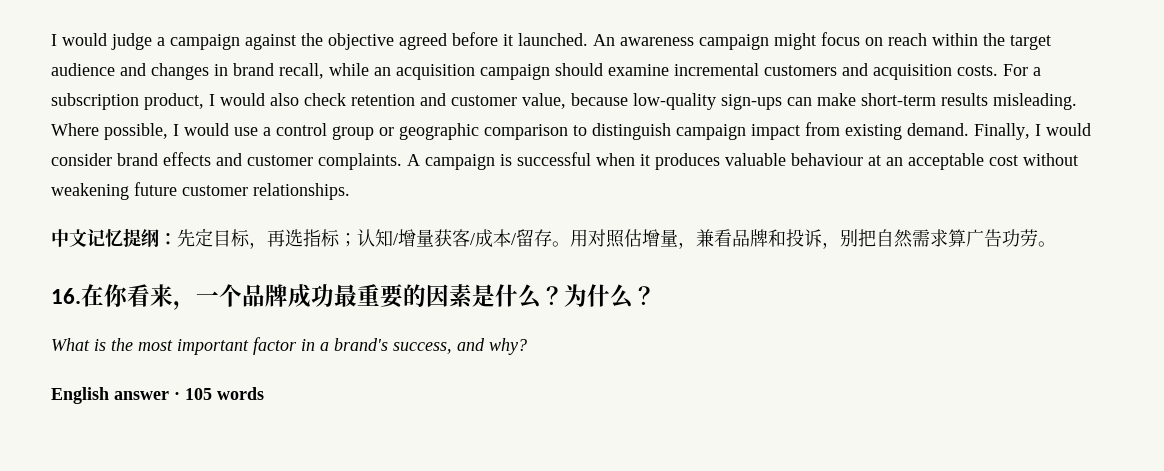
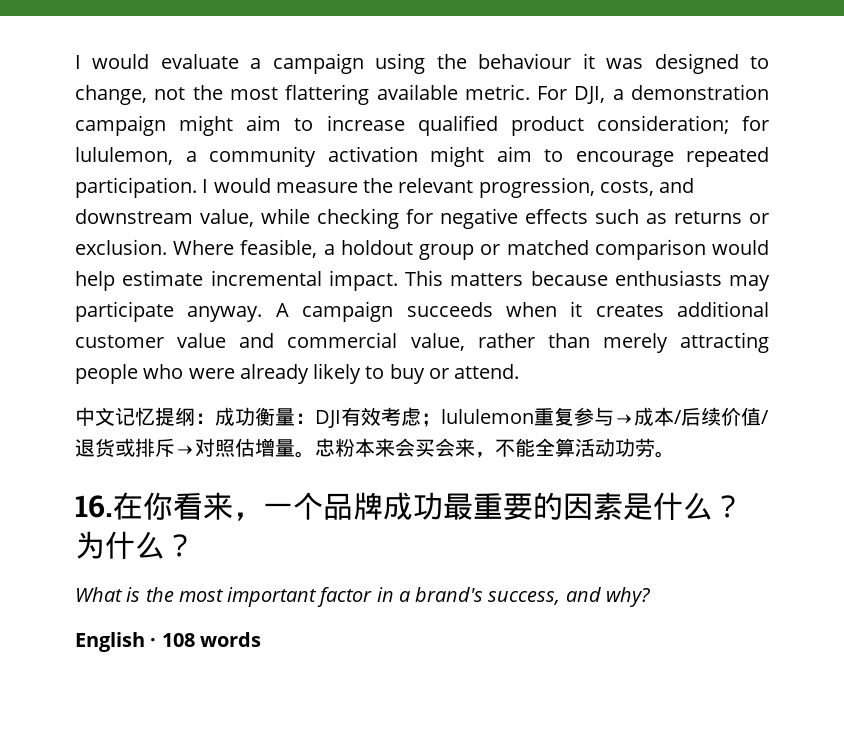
[51,33,152,50] I would judge -> [75,54,239,69] I would evaluate
[245,32,1051,50] [51,63,1041,80] [51,93,1077,110] [51,122,1091,140] [51,152,1078,170] [51,182,350,200] [51,228,1002,249] against the objective agreed before it launched. An awareness campaign might focus on reach within the target audience and changes in brand recall, while an acquisition campaign should examine incremental customers and acquisition costs. For a subscription product, I would also check retention and customer value, because low-quality sign-ups can make short-term results misleading. Where possible, I would use a control group or geographic comparison to distinguish campaign impact from existing demand. Finally, I would consider brand effects and customer complaints. A campaign is successful when it produces valuable behaviour at an acceptable cost without weakening future customer relationships. // 中文记忆提纲：先定目标，再选指标；认知/增量获客/成本/留存。用对照估增量，兼看品牌和投诉，别把自然需求算广告 -> [375,53,770,74] [75,84,769,105] [75,115,769,136] [75,146,769,167] [75,177,695,198] [75,208,769,229] [75,239,769,260] [75,270,770,291] [75,301,769,322] [75,332,769,353] [75,363,520,384] [75,407,769,428] [75,438,615,458] using the behaviour it was designed to change, not the most flattering available metric. For DJI, a demonstration campaign might aim to increase qualified product consideration; for lululemon, a community activation might aim to encourage repeated participation. I would measure the relevant progression, costs, and downstream value, while checking for negative effects such as returns or exclusion. Where feasible, a holdout group or matched comparison would help estimate incremental impact. This matters because enthusiasts may participate anyway. A campaign succeeds when it creates additional customer value and commercial value, rather than merely attracting people who were already likely to buy or attend. // 中文记忆提纲：成功衡量：DJI有效考虑；lululemon重复参与→成本/后续价值/退货或排斥→对照估增量。忠粉本来会买会来，不能全算活动
[114,388,212,400] answer · 105 -> [150,633,195,647] · 108

